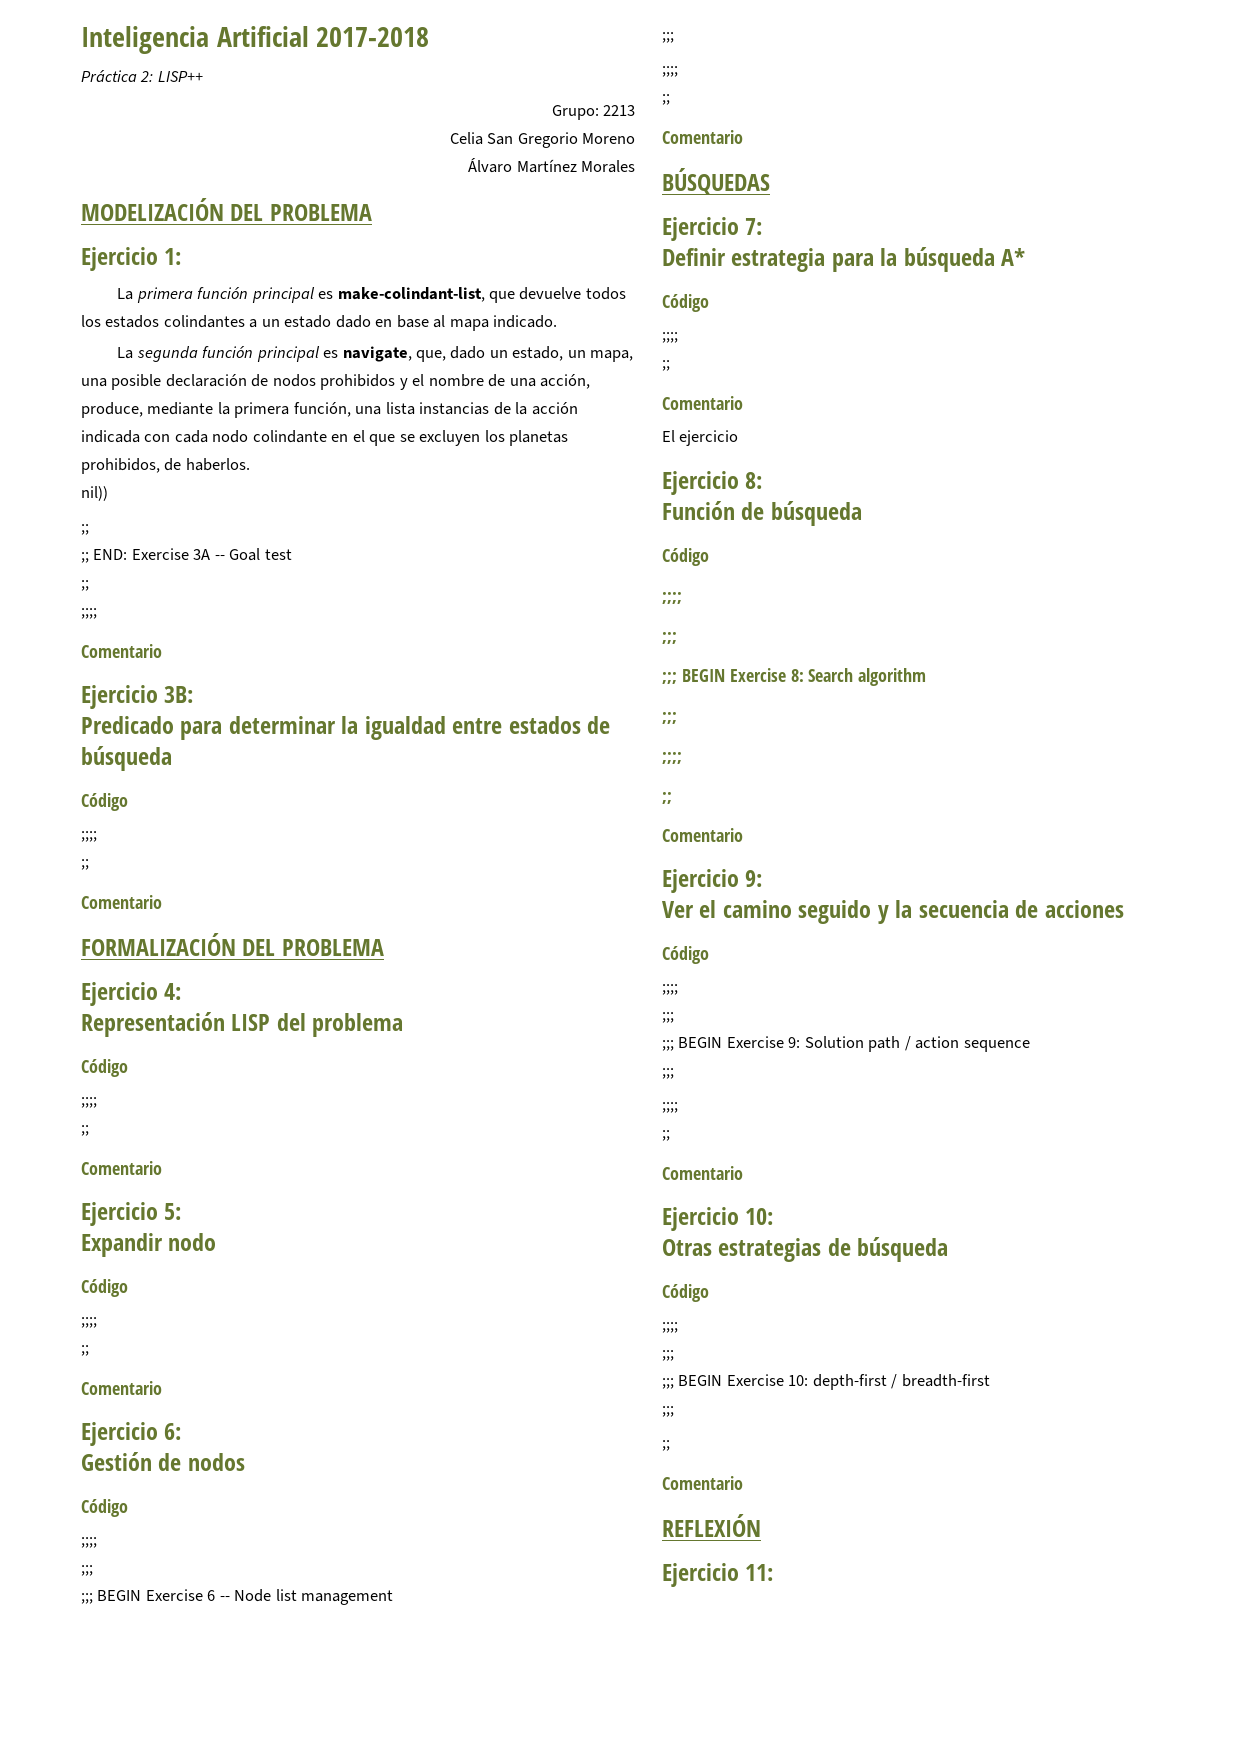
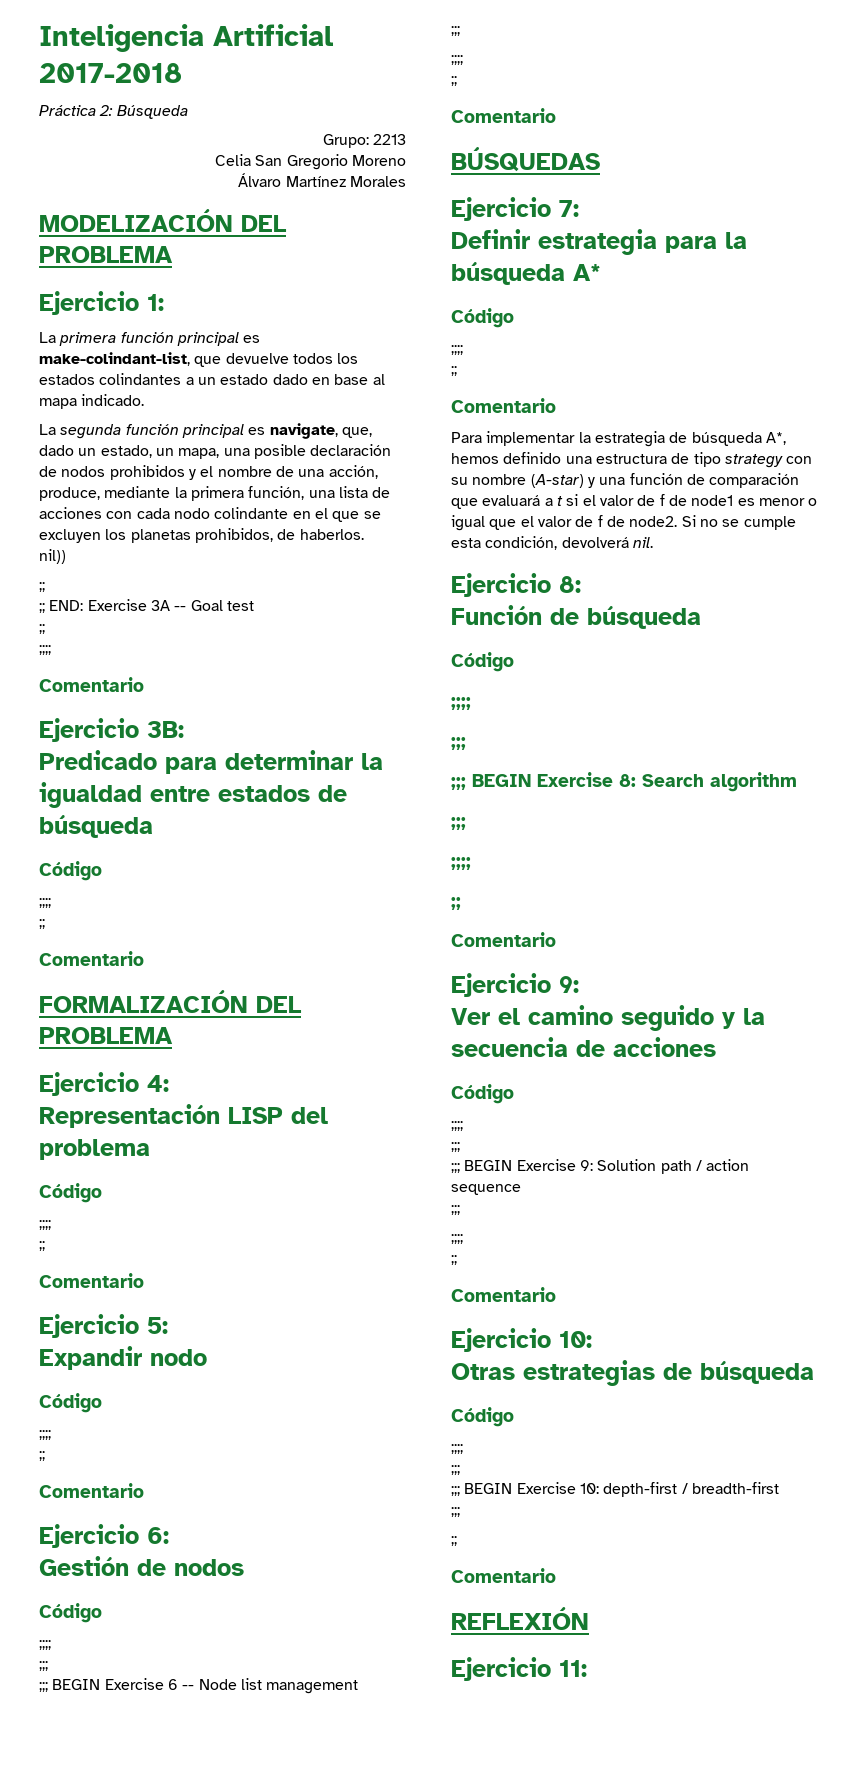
[157,71,203,82] LISP++ -> [116,105,188,119] Búsqueda
[419,402,578,415] [81,430,140,443] instancias de la acción indicada -> [372,487,391,498] [39,507,102,519] de acciones
[662,430,739,446] El ejercicio -> [451,431,786,447] [451,452,813,468] [451,473,800,488] [451,494,818,509] [451,515,796,531] [451,536,653,550] Para implementar la estrategia de búsqueda A*, hemos definido una estructura de tipo strategy con su nombre (A-star) y una función de comparación que evaluará a t si el valor de f de node1 es menor o igual que el valor de f de node2. Si no se cumple esta condición, devolverá nil.

